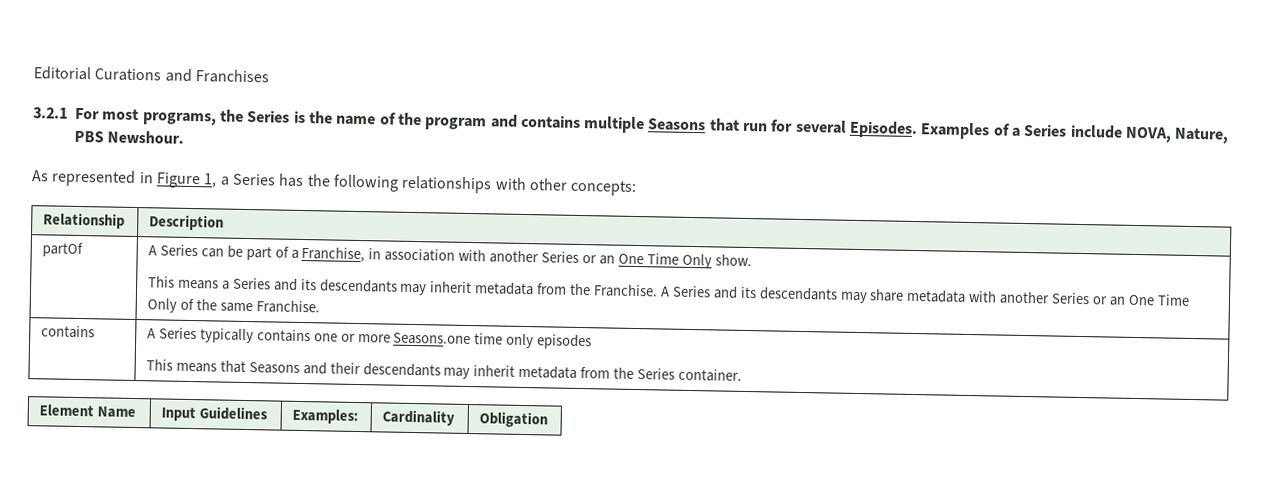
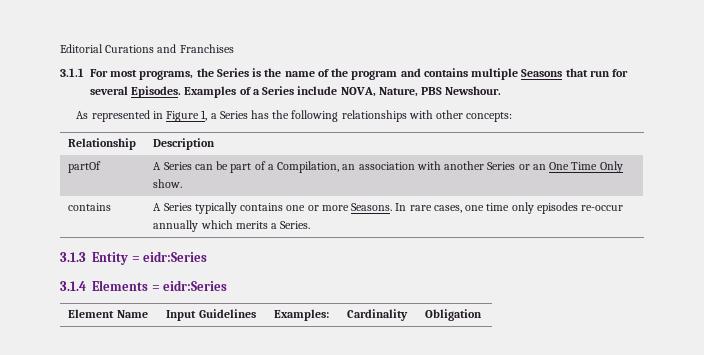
[33,107,68,119] 3.2.1 -> [60,68,84,77] 3.1.1
[301,246,382,263] Franchise, in -> [277,161,356,173] Compilation, an
[148,276,1190,306] [147,298,320,314] // This means a Series and its descendants may inherit metadata from the Franchise. A Series and its descendants may share metadata with another Series or an One Time Only of the same Franchise. -> (183, 183) none
[393,332,593,350] [146,359,742,382] Seasons.one time only episodes // This means that Seasons and their descendants may inherit metadata from the Series container. -> [351,202,624,214] [153,220,311,232] [60,251,208,265] [60,280,228,291] Seasons. In rare cases, one time only episodes re-occur annually which merits a Series. // 3.1.3 Entity = eidr:Series // 3.1.4 Elements = eidr:Series

